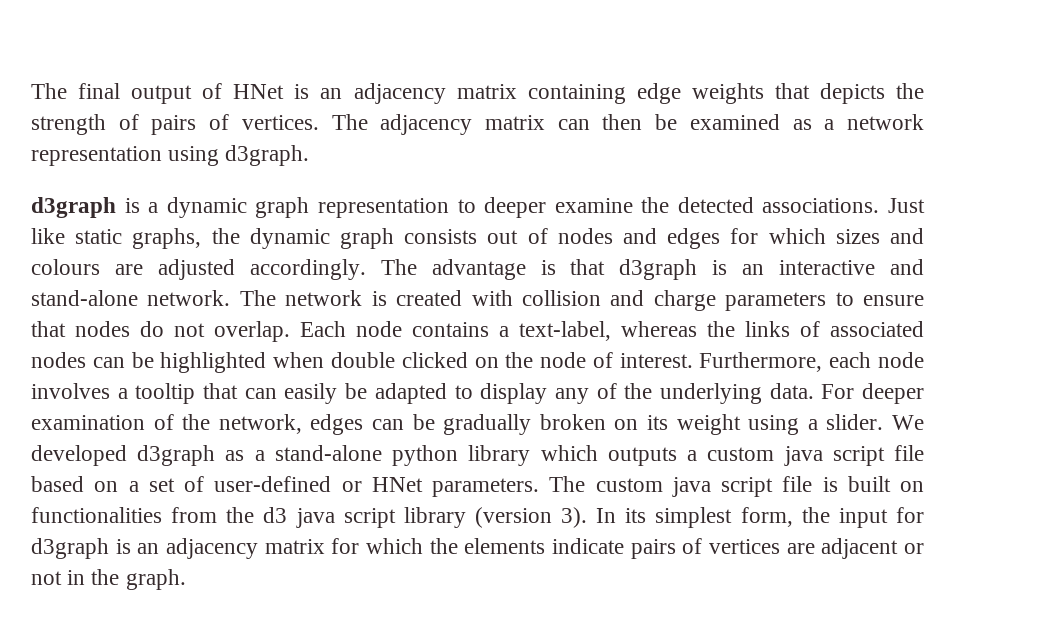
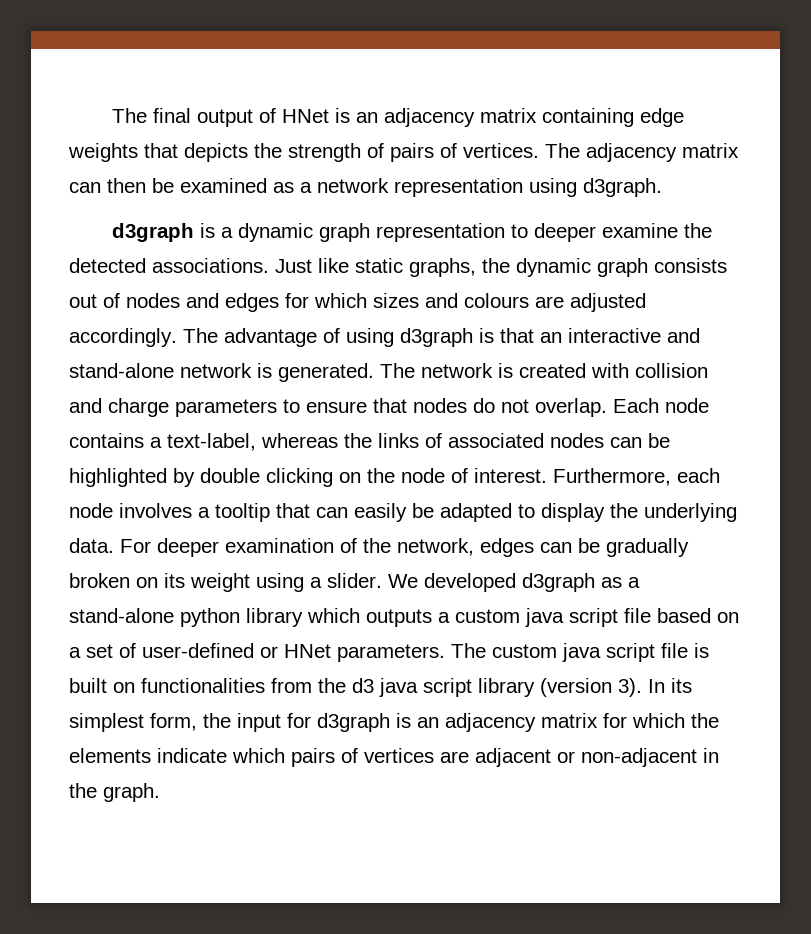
[540,259,728,280] is that d3graph is -> [323,328,534,347] of using d3graph is that
[147,290,231,306] network. -> [180,363,374,382] network is generated.
[273,352,468,368] when double clicked -> [173,468,333,487] by double clicking
[554,383,617,404] any of -> (605, 512) none
(624, 546) none -> [232,748,285,763] which
[31,571,62,585] not -> [581,748,697,767] non-adjacent

